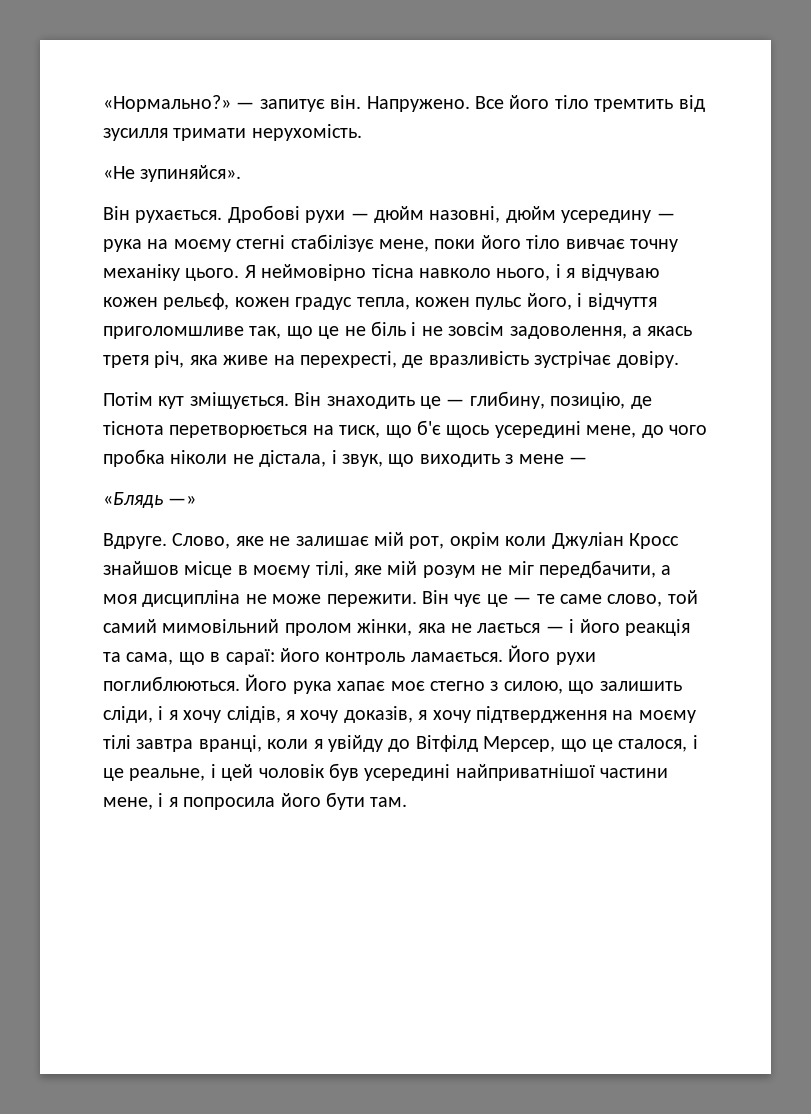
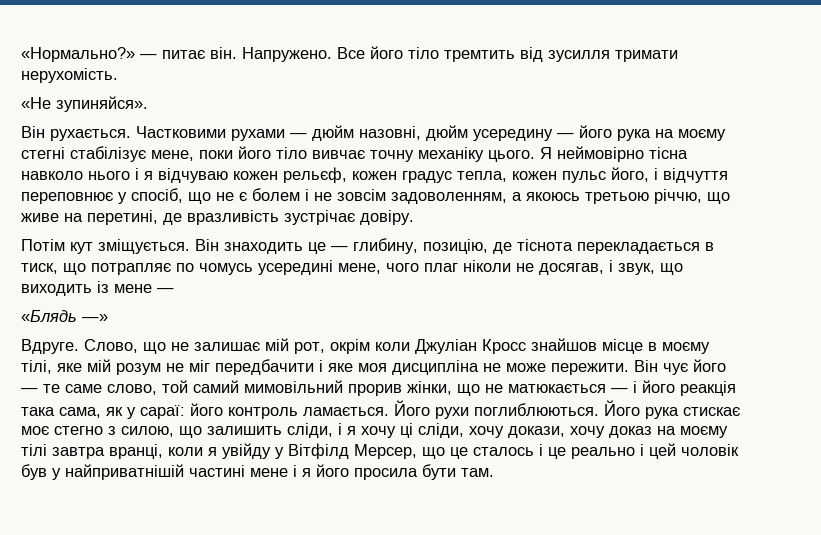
[259,99,325,112] запитує -> [162,50,205,59] питає
[227,205,346,223] Дробові рухи -> [136,126,285,141] Частковими рухами
(675, 216) none -> [579,125,612,138] його
[496,268,551,281] нього, -> [88,171,130,180] нього
[103,321,693,339] [103,351,218,368] приголомшливе так, що це не біль і не зовсім задоволення, а якась третя річ, яка -> [21,188,730,204] переповнює у спосіб, що не є болем і не зовсім задоволенням, а якоюсь третьою річчю, що
[300,351,397,368] перехресті, -> [87,210,158,225] перетині,
[169,420,707,438] [103,449,165,467] перетворюється на тиск, що б'є щось усередині мене, до чого пробка -> [577,242,714,254] [21,260,458,275] перекладається в тиск, що потрапляє по чомусь усередині мене, чого плаг
[259,450,327,467] дістала, -> [539,263,604,275] досягав,
[505,454,514,464] з -> [97,281,109,293] із
[235,536,264,546] яке -> [143,342,166,354] що
[538,560,672,578] передбачити, а -> [215,359,353,375] передбачити і яке
[486,594,508,607] це -> [693,359,726,372] його
[284,619,690,636] [103,652,221,665] пролом жінки, яка не лається — і його реакція та сама, що в -> [348,380,736,396] [21,407,136,419] прорив жінки, що не матюкається — і його реакція така сама, як у
[337,681,386,691] хапає -> [683,407,740,416] стискає
[226,706,607,723] слідів, я хочу доказів, я хочу підтвердження -> [400,423,652,438] ці сліди, хочу докази, хочу доказ
[388,739,411,752] до -> [275,447,284,459] у
[618,739,688,752] сталося, -> [473,447,534,456] сталось
[129,768,206,781] реальне, -> [571,447,635,459] реально
[364,764,669,781] [103,793,321,810] усередині найприватнішої частини мене, і я попросила його -> [52,464,418,480] у найприватнішій частині мене і я його просила

